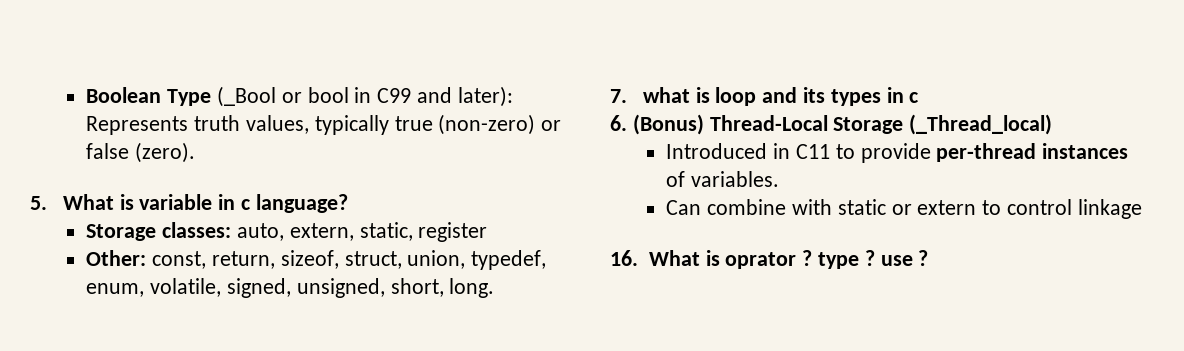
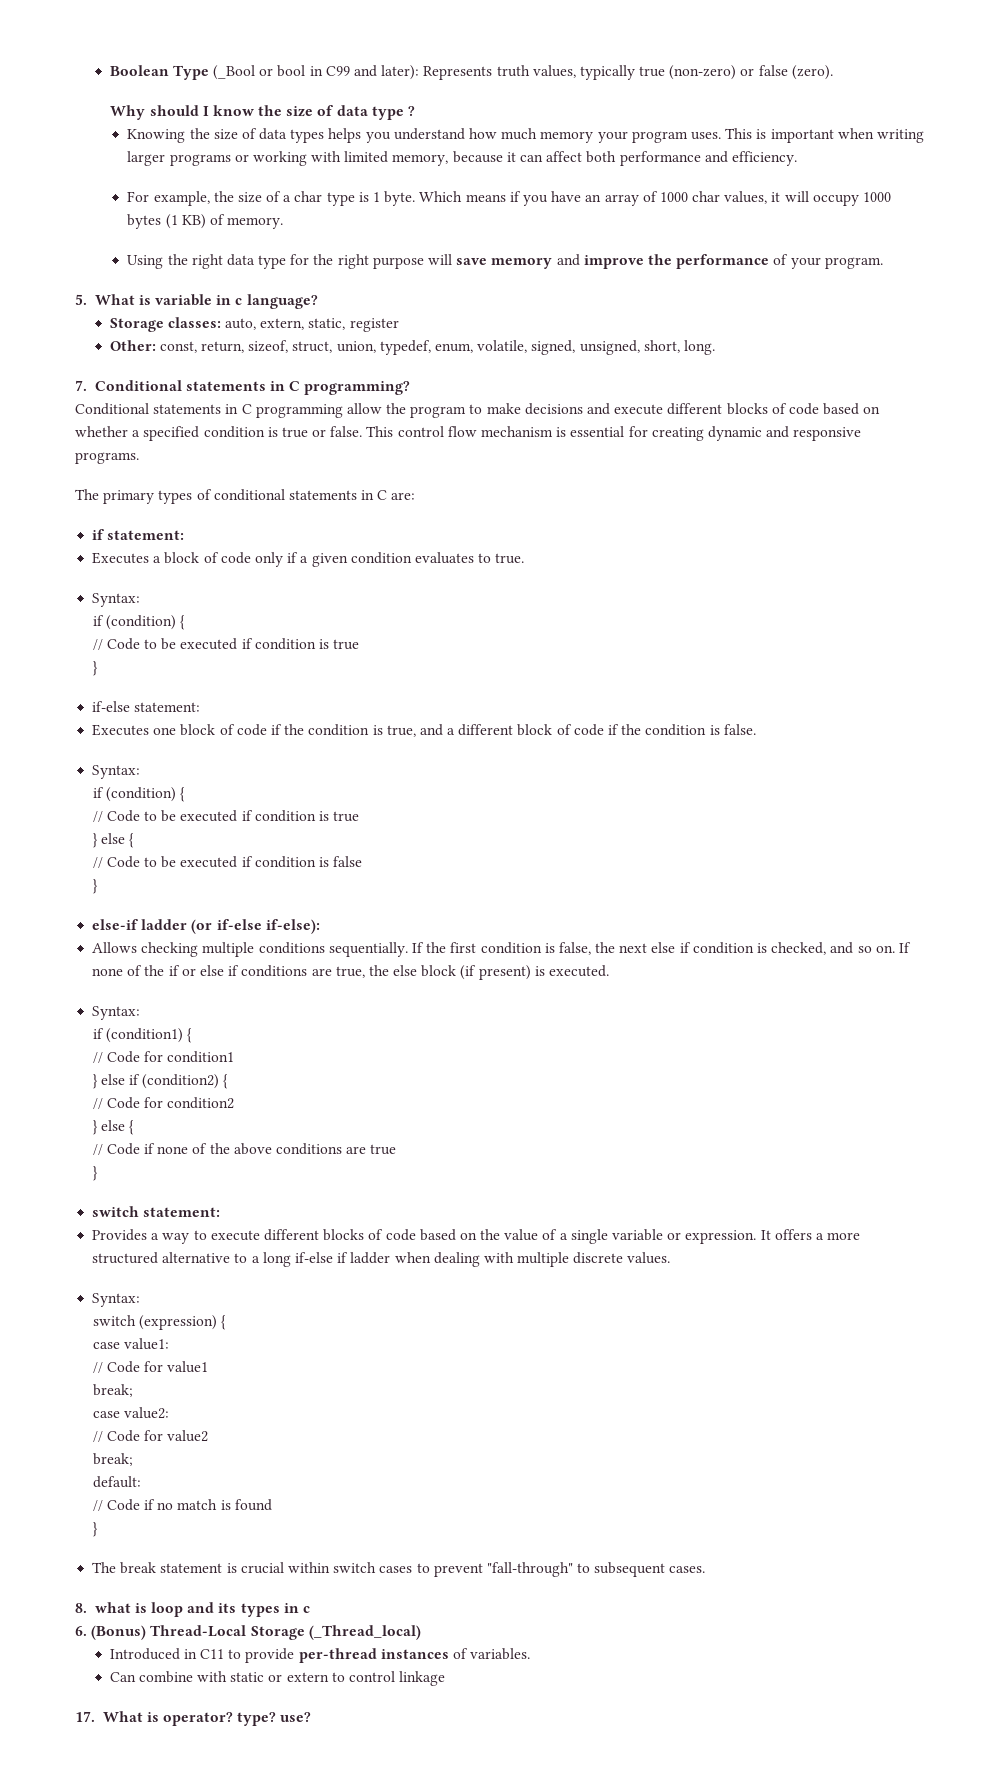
(196, 152) none -> [110,105,415,120] [127,128,924,143] [127,151,797,166] [127,191,891,206] [127,214,284,229] [127,254,883,269] // Why should I know the size of data type ? // Knowing the size of data types helps you understand how much memory your program uses. This is important when writing larger programs or working with limited memory, because it can affect both performance and efficiency. // For example, the size of a char type is 1 byte. Which means if you have an array of 1000 char values, it will occupy 1000 bytes (1 KB) of memory. // Using the right data type for the right purpose will save memory and improve the performance of your program.
(627, 96) none -> [94,380,411,395] [75,403,881,418] [75,426,862,441] [75,452,139,464] [75,489,416,504] [92,529,185,540] [92,552,525,567] [92,593,141,607] [92,615,186,630] [92,638,360,650] [92,661,98,676] [92,701,201,712] [92,724,756,737] [92,765,141,779] [92,787,186,802] [92,810,360,822] [92,833,135,848] [92,856,363,868] [92,879,98,894] [92,919,320,934] [92,942,911,957] [92,965,610,980] [92,1006,141,1020] [92,1028,193,1043] [92,1051,235,1063] [92,1074,229,1089] [92,1097,235,1109] [92,1120,135,1135] [92,1143,397,1155] [92,1166,98,1181] [92,1206,221,1217] [92,1229,861,1244] [92,1252,671,1267] [92,1293,141,1307] [92,1315,227,1330] [92,1338,169,1350] [92,1361,209,1373] [92,1384,133,1397] [92,1407,169,1419] [92,1430,209,1442] [92,1453,133,1466] [92,1476,141,1488] [92,1499,272,1511] [92,1522,98,1537] [92,1562,706,1577] [75,1603,87,1613] Conditional statements in C programming? // Conditional statements in C programming allow the program to make decisions and execute different blocks of code based on whether a specified condition is true or false. This control flow mechanism is essential for creating dynamic and responsive programs. // The primary types of conditional statements in C are: // if statement: // Executes a block of code only if a given condition evaluates to true. // Syntax: // if (condition) { // // Code to be executed if condition is true // } // if-else statement: // Executes one block of code if the condition is true, and a different block of code if the condition is false. // Syntax: // if (condition) { // // Code to be executed if condition is true // } else { // // Code to be executed if condition is false // } // else-if ladder (or if-else if-else): // Allows checking multiple conditions sequentially. If the first condition is false, the next else if condition is checked, and so on. If none of the if or else if conditions are true, the else block (if present) is executed. // Syntax: // if (condition1) { // // Code for condition1 // } else if (condition2) { // // Code for condition2 // } else { // // Code if none of the above conditions are true // } // switch statement: // Provides a way to execute different blocks of code based on the value of a single variable or expression. It offers a more structured alternative to a long if-else if ladder when dealing with multiple discrete values. // Syntax: // switch (expression) { // case value1: // // Code for value1 // break; // case value2: // // Code for value2 // break; // default: // // Code if no match is found // } // The break statement is crucial within switch cases to prevent "fall-through" to subsequent cases. // 8.
[610,250,929,269] 16. What is oprator ? type ? use ? -> [75,1711,312,1726] 17. What is operator? type? use?

